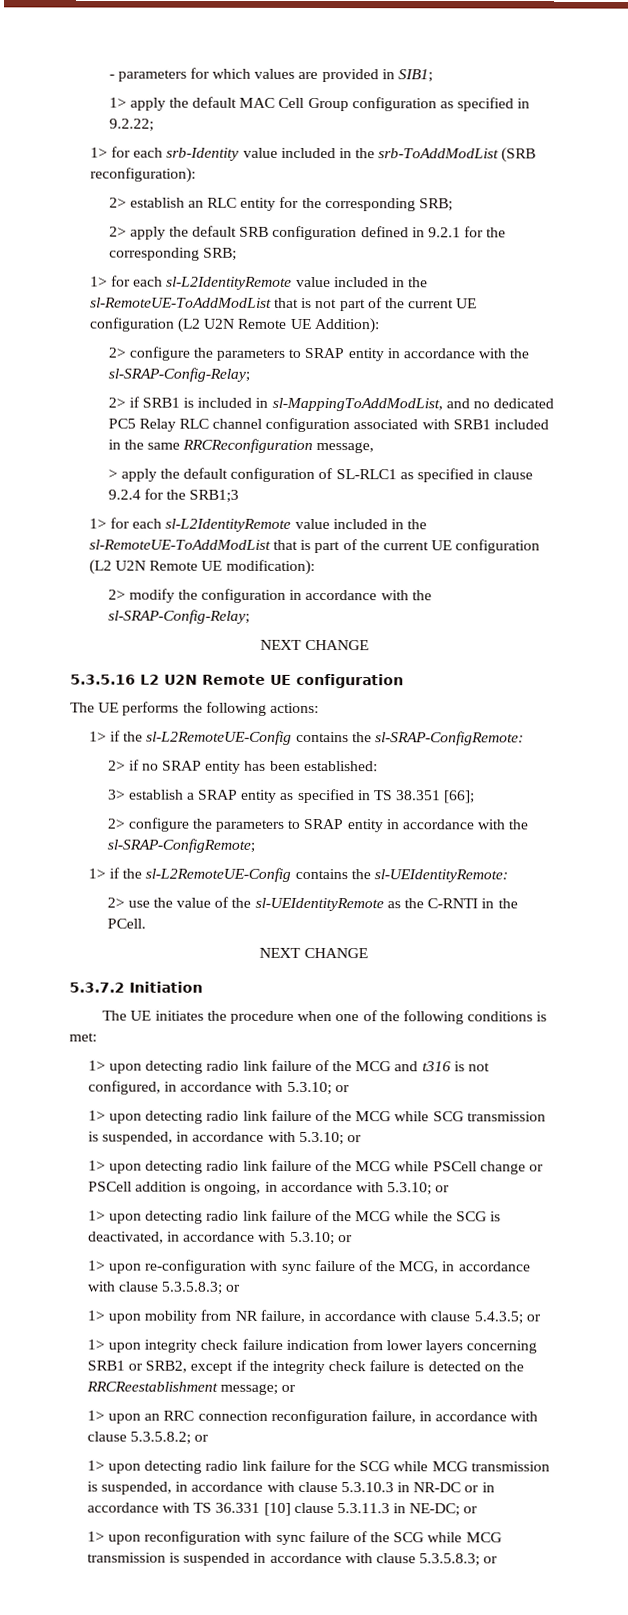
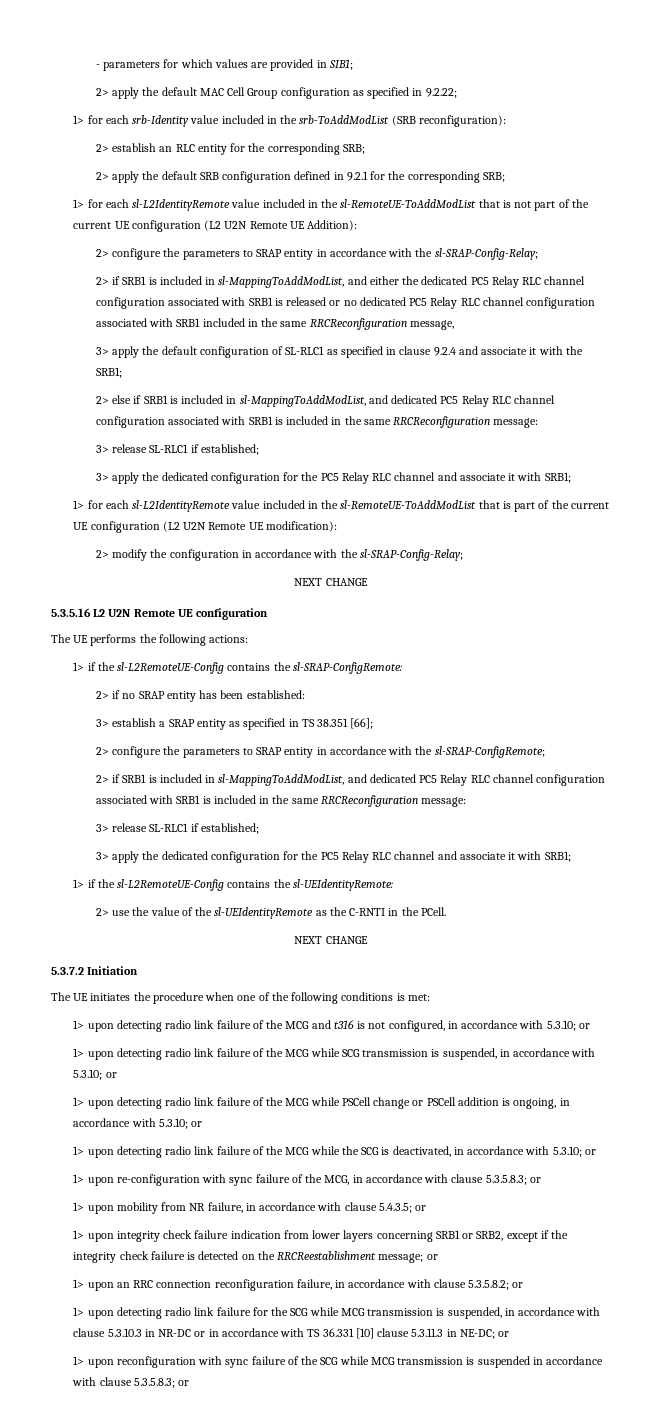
[108,97,127,108] 1> -> [95,88,109,96] 2>
(470, 403) none -> [369,276,586,288] [95,297,341,309] either the dedicated PC5 Relay RLC channel configuration associated with SRB1 is released or
[107,469,118,479] > -> [95,347,109,355] 3>
[143,488,240,503] for the SRB1;3 -> [458,346,583,355] [95,367,122,378] [95,395,556,407] [95,416,539,428] [95,444,259,455] [95,472,571,484] and associate it with the SRB1; // 2> else if SRB1 is included in sl-MappingToAddModList, and dedicated PC5 Relay RLC channel configuration associated with SRB1 is included in the same RRCReconfiguration message: // 3> release SL-RLC1 if established; // 3> apply the dedicated configuration for the PC5 Relay RLC channel and associate it with SRB1;
(255, 845) none -> [95,774,606,786] [95,795,467,807] [95,823,259,834] [95,851,571,863] // 2> if SRB1 is included in sl-MappingToAddModList, and dedicated PC5 Relay RLC channel configuration associated with SRB1 is included in the same RRCReconfiguration message: // 3> release SL-RLC1 if established; // 3> apply the dedicated configuration for the PC5 Relay RLC channel and associate it with SRB1;

